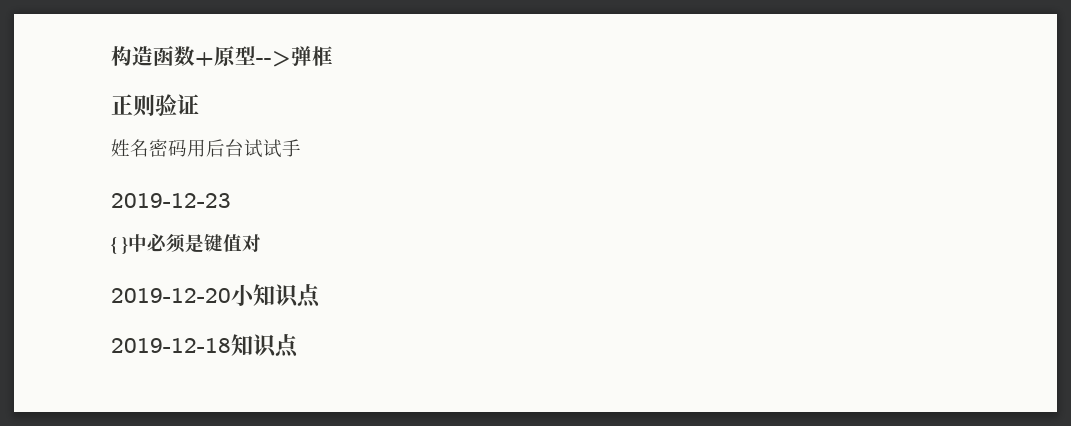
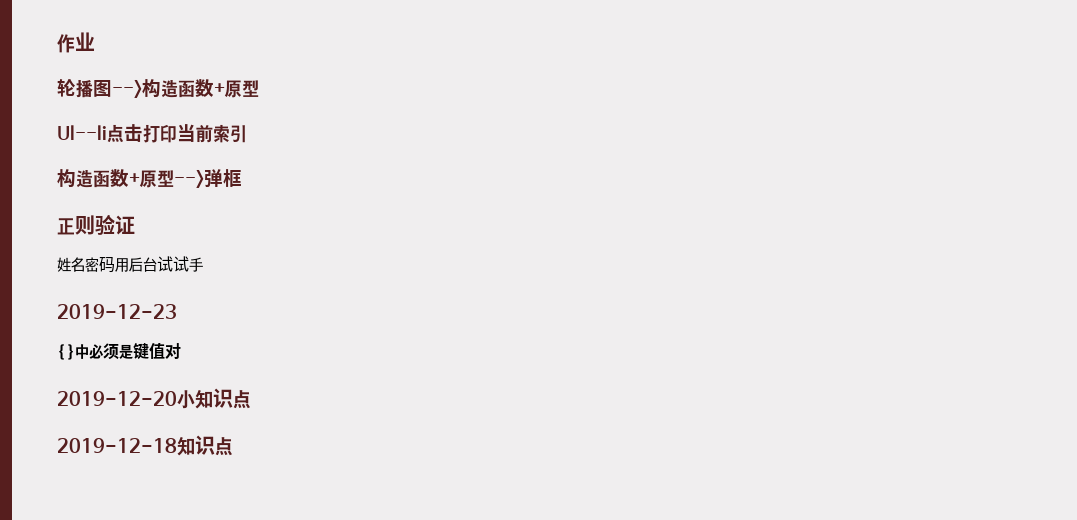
(111, 56) none -> [57,32,95,53] [57,79,259,98] [57,124,247,143] 作业 // 轮播图-->构造函数+原型 // Ul--li点击打印当前索引 //

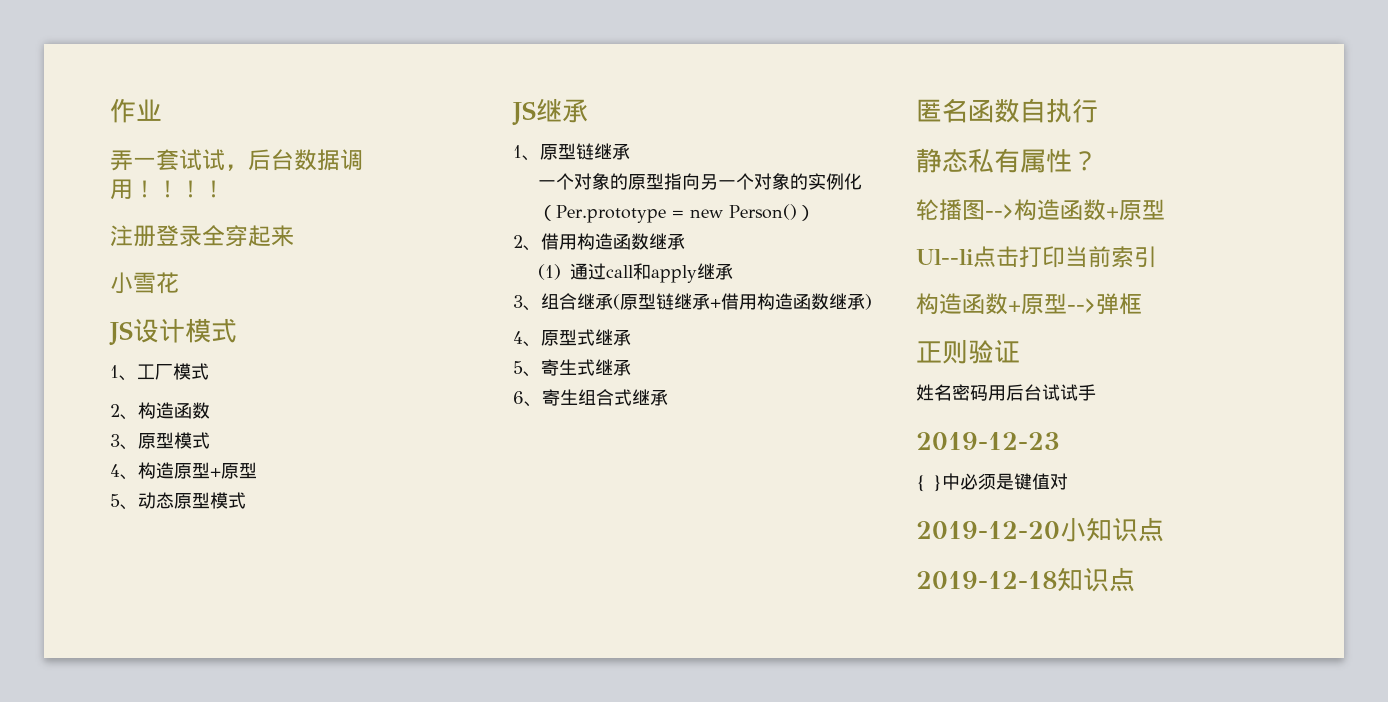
(95, 41) none -> [110,149,363,171] [110,179,225,200] [110,225,294,247] [110,272,179,294] [109,318,237,346] [110,363,209,381] [110,402,210,420] [110,432,210,450] [110,462,257,480] [110,492,246,510] [512,98,588,126] [513,143,630,161] [537,173,862,190] [537,204,815,223] [513,233,685,251] [537,263,733,283] [513,293,872,311] [513,329,631,347] [513,359,631,377] [513,389,668,407] [916,98,1098,123] [916,148,1098,173] // 弄一套试试，后台数据调用！！！！ // 注册登录全穿起来 // 小雪花 // JS设计模式 // 1、工厂模式 // 2、构造函数 // 3、原型模式 // 4、构造原型+原型 // 5、动态原型模式 // JS继承 // 1、原型链继承 // 一个对象的原型指向另一个对象的实例化（Per.prototype = new Person()） // 2、借用构造函数继承 // (1)通过call和apply继承 // 3、组合继承(原型链继承+借用构造函数继承) // 4、原型式继承 // 5、寄生式继承 // 6、寄生组合式继承 // 匿名函数自执行 // 静态私有属性？

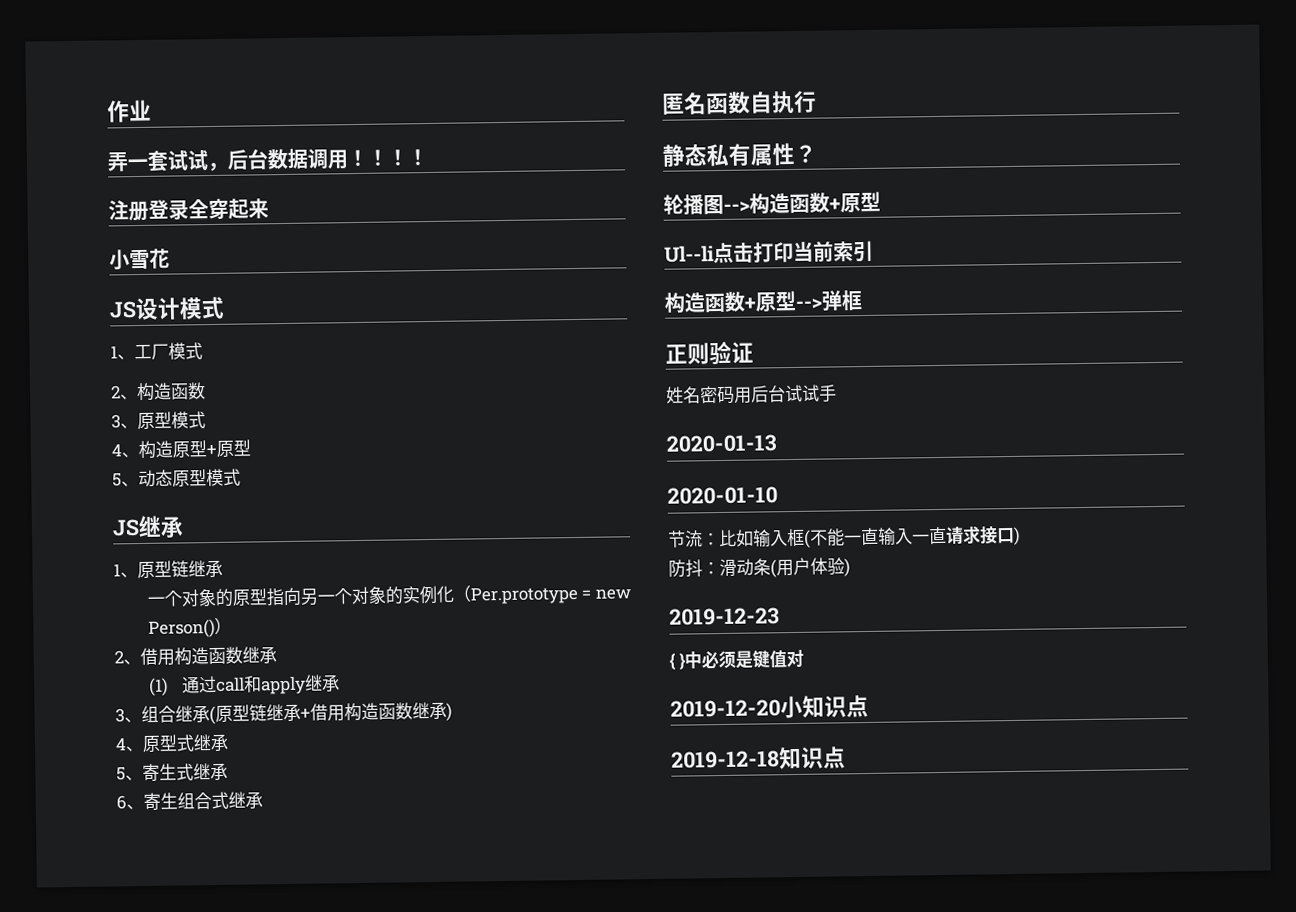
(1096, 392) none -> [666,434,777,453] [667,486,778,505] [668,525,1020,548] [668,557,850,578] // 2020-01-13 // 2020-01-10 // 节流：比如输入框(不能一直输入一直请求接口) // 防抖：滑动条(用户体验)

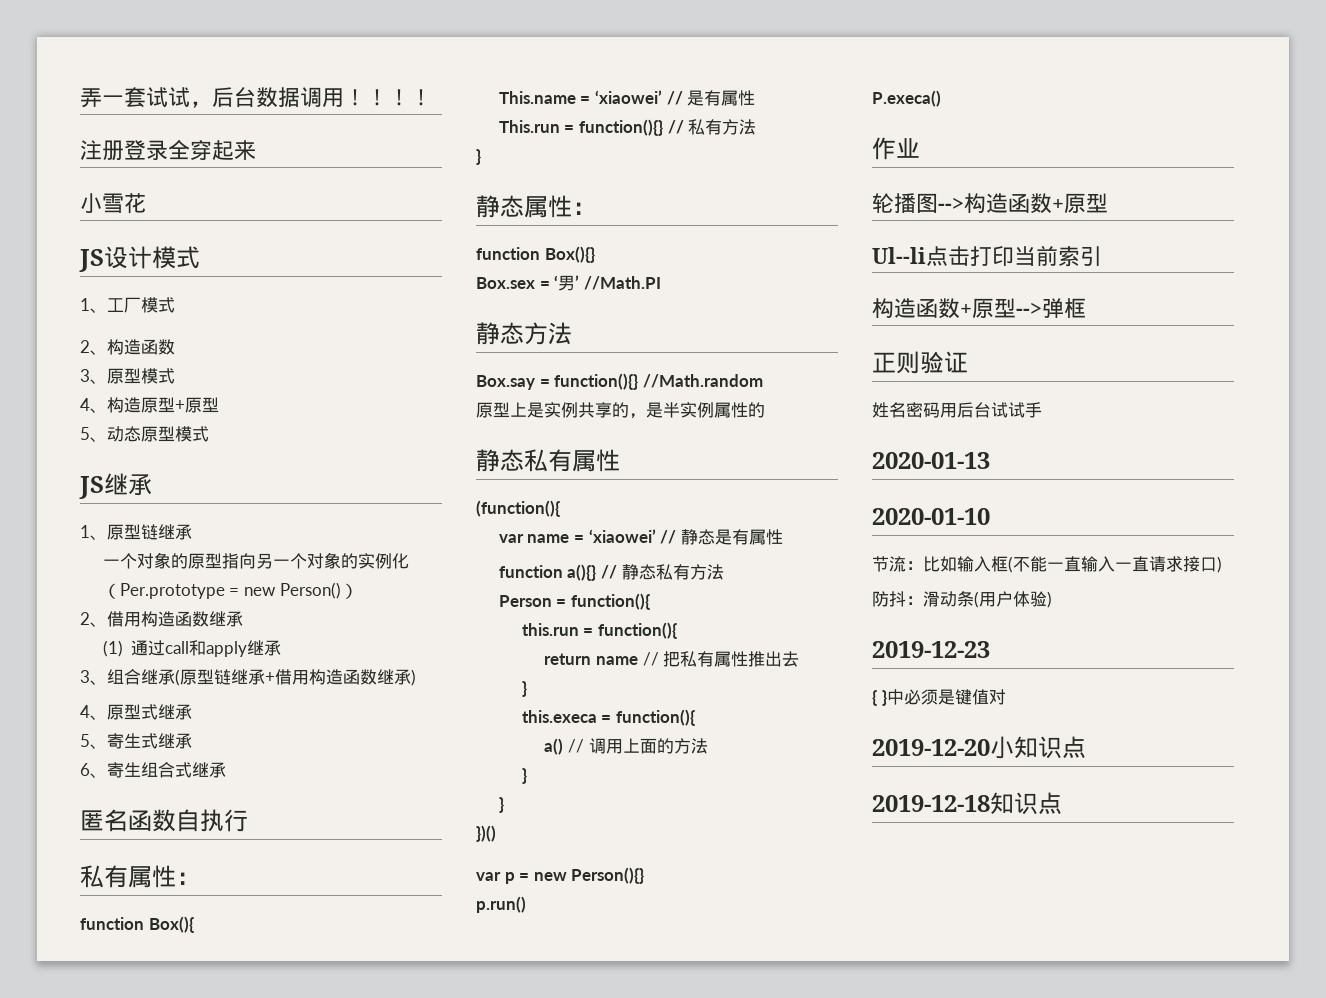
[107,99,152,123] 作业 // -> (80, 98) none
[662,142,817,168] 静态私有属性？ -> [80,865,200,888] [80,916,194,933] [498,90,756,106] [498,119,757,136] [476,149,481,165] [476,195,596,218] [476,246,595,263] [476,275,661,291] [476,322,572,345] [476,373,763,390] [476,402,765,419] [476,449,620,472] [476,500,560,517] [498,529,783,545] [498,564,724,581] [498,593,650,610] [521,622,677,639] [544,651,800,667] [521,681,527,697] [521,709,695,726] [544,738,708,755] [521,768,527,784] [498,797,504,813] [476,825,496,842] [476,867,645,884] [476,896,526,913] [872,90,941,107] [872,137,920,160] 私有属性： // function Box(){ // This.name = ‘xiaowei’ // 是有属性 // This.run = function(){} // 私有方法 // } // 静态属性： // function Box(){} // Box.sex = ‘男’ //Math.PI // 静态方法 // Box.say = function(){} //Math.random // 原型上是实例共享的，是半实例属性的 // 静态私有属性 // (function(){ // var name = ‘xiaowei’ // 静态是有属性 // function a(){} // 静态私有方法 // Person = function(){ // this.run = function(){ // return name // 把私有属性推出去 // } // this.execa = function(){ // a() // 调用上面的方法 // } // } // })() // var p = new Person(){} // p.run() // P.execa() // 作业

